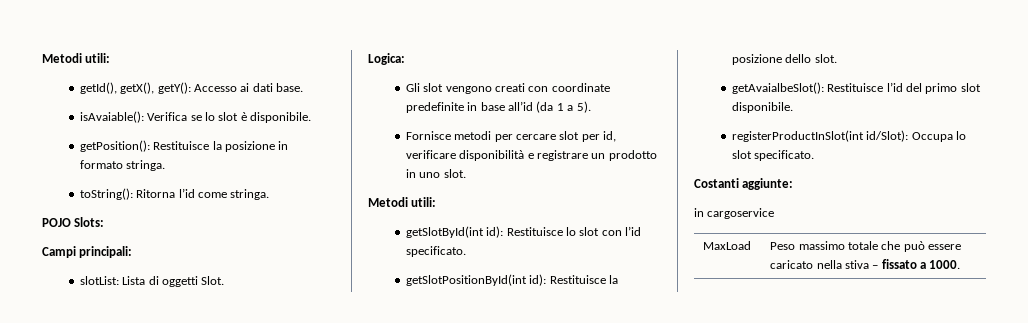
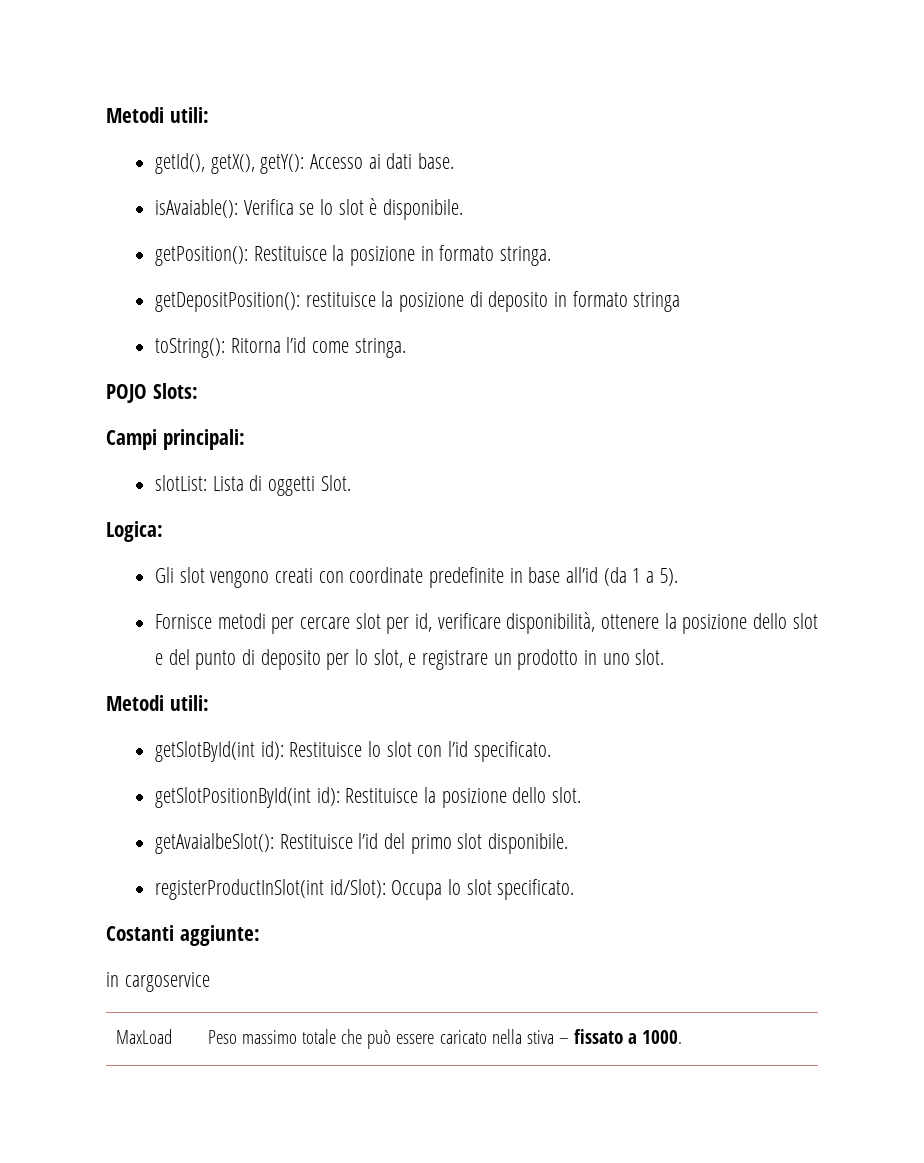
(166, 165) none -> [155,291,681,312] // getDepositPosition(): restituisce la posizione di deposito in formato stringa
[459,150,525,161] disponibilità -> [506,612,818,634] [155,649,403,670] disponibilità, ottenere la posizione dello slot e del punto di deposito per lo slot,

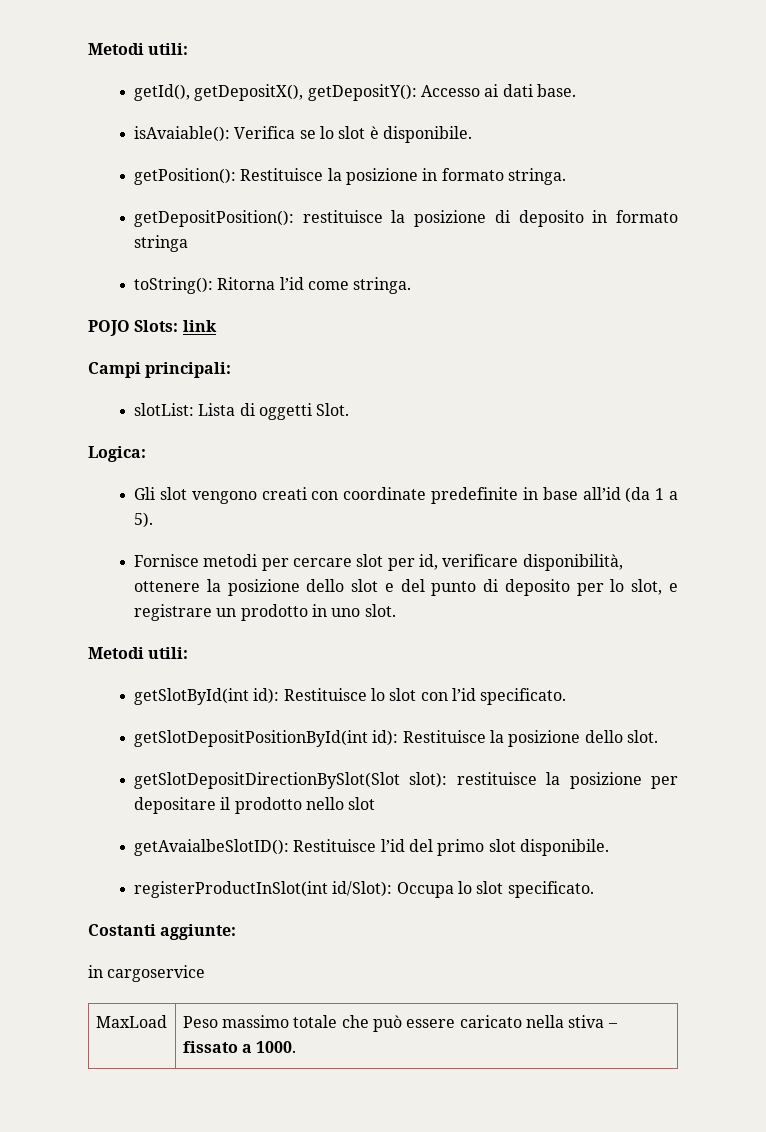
[210,154,305,174] getX(), getY(): -> [194,84,417,101] getDepositX(), getDepositY():
(198, 391) none -> [182,320,217,332] link
[155,787,312,808] getSlotPositionById(int -> [134,730,369,747] getSlotDepositPositionById(int
[155,833,275,854] getAvaialbeSlot(): -> [134,772,678,789] [134,797,376,814] [134,839,290,856] getSlotDepositDirectionBySlot(Slot slot): restituisce la posizione per depositare il prodotto nello slot // getAvaialbeSlotID():

